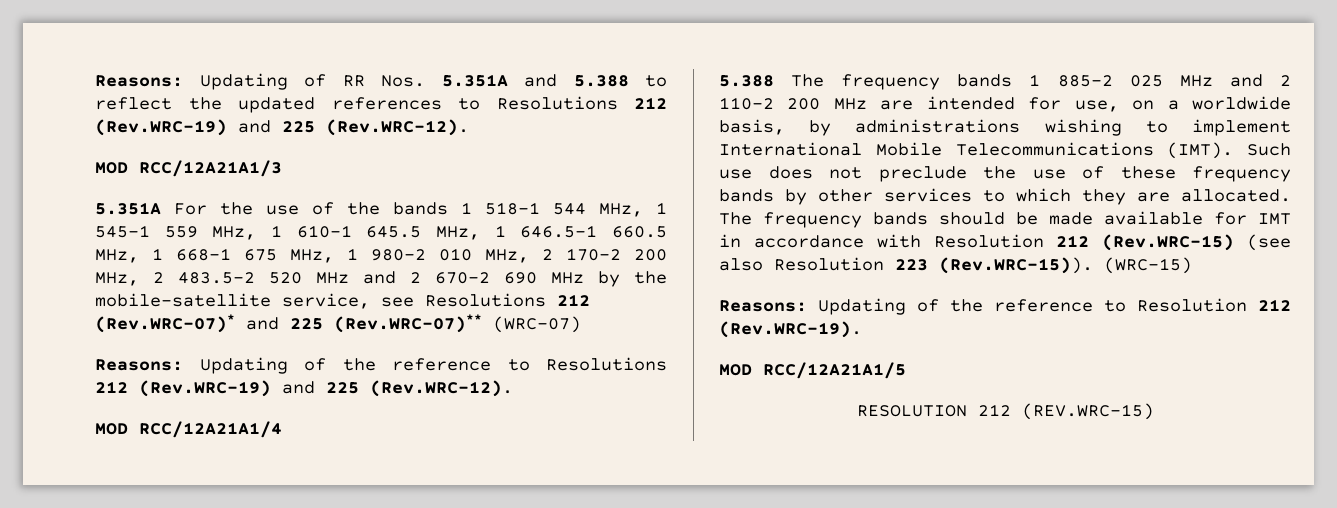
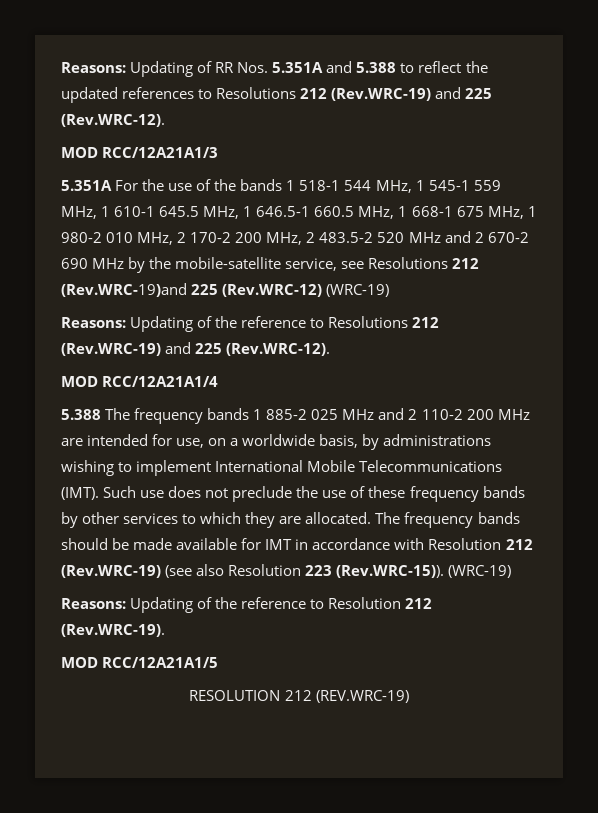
[95,314,581,333] (Rev.WRC-07)* and 225 (Rev.WRC-07)** (WRC-07) -> [61,283,390,297] (Rev.WRC-19)and 225 (Rev.WRC-12) (WRC-19)
[1102,234,1235,251] (Rev.WRC-15) -> [61,565,161,578] (Rev.WRC-19)
[1104,257,1192,274] (WRC-15) -> [448,565,512,578] (WRC-19)
[1021,403,1154,420] (REV.WRC-15) -> [315,690,409,703] (REV.WRC-19)

